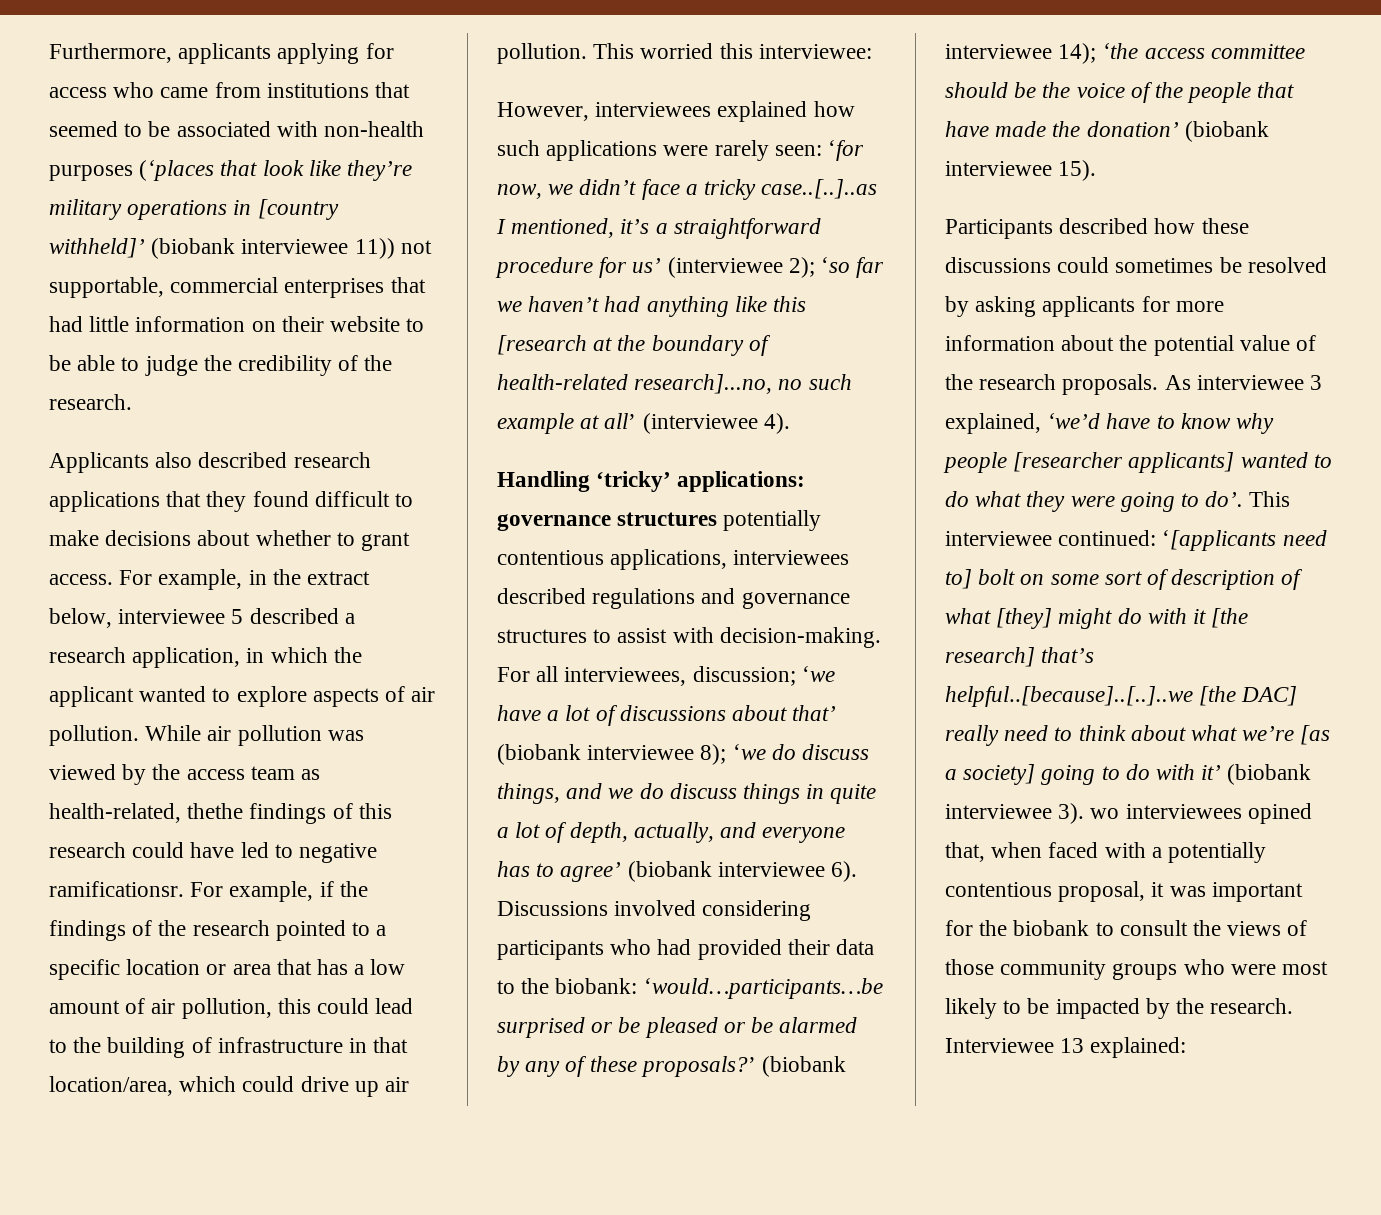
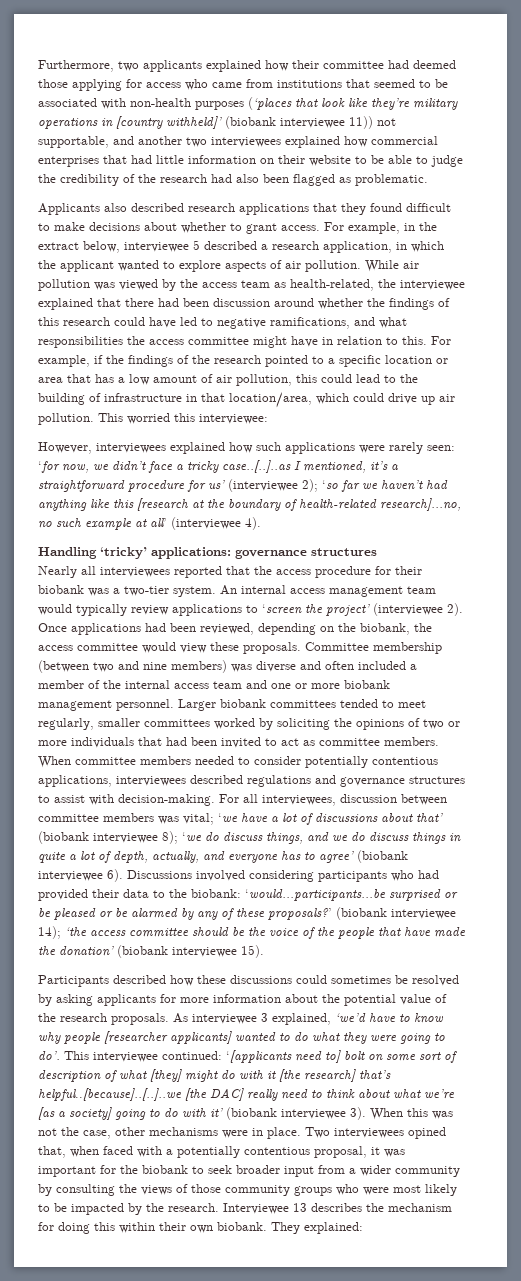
[178,43,272,64] applicants -> [118,60,456,72] [38,79,68,88] two applicants explained how their committee had deemed those
(164, 287) none -> [113,136,368,148] and another two interviewees explained how
[49,394,132,410] research. -> [160,174,428,186] research had also been flagged as problematic.
[187,803,244,819] thethe -> [378,279,465,290] [38,298,385,310] the interviewee explained that there had been discussion around whether the
[49,881,184,897] ramificationsr. -> [270,317,407,329] [38,336,427,348] ramifications, and what responsibilities the access committee might have in relation to this.
(718, 519) none -> [38,566,422,578] [38,585,436,597] [38,603,463,616] [38,623,432,635] [38,642,442,654] [38,660,417,673] [38,680,390,689] [38,699,426,711] [38,718,460,730] [38,737,439,748] [38,756,301,768] // Nearly all interviewees reported that the access procedure for their biobank was a two-tier system. An internal access management team would typically review applications to ‘screen the project’ (interviewee 2). Once applications had been reviewed, depending on the biobank, the access committee would view these proposals. Committee membership (between two and nine members) was diverse and often included a member of the internal access team and one or more biobank management personnel. Larger biobank committees tended to meet regularly, smaller committees worked by soliciting the opinions of two or more individuals that had been invited to act as committee members. When committee members needed to consider
[692,666,796,686] discussion; -> [340,794,447,805] [38,813,214,825] discussion between committee members was vital;
[1090,808,1120,819] wo -> [370,1108,453,1120] [38,1127,330,1139] When this was not the case, other mechanisms were in place. Two
[1119,920,1188,936] consult -> [208,1165,460,1177] [38,1184,115,1196] seek broader input from a wider community by consulting
(1085, 1045) none -> [311,1203,452,1212] [38,1222,300,1234] describes the mechanism for doing this within their own biobank. They

